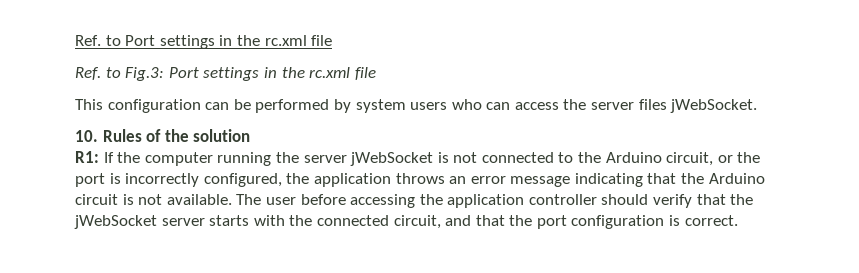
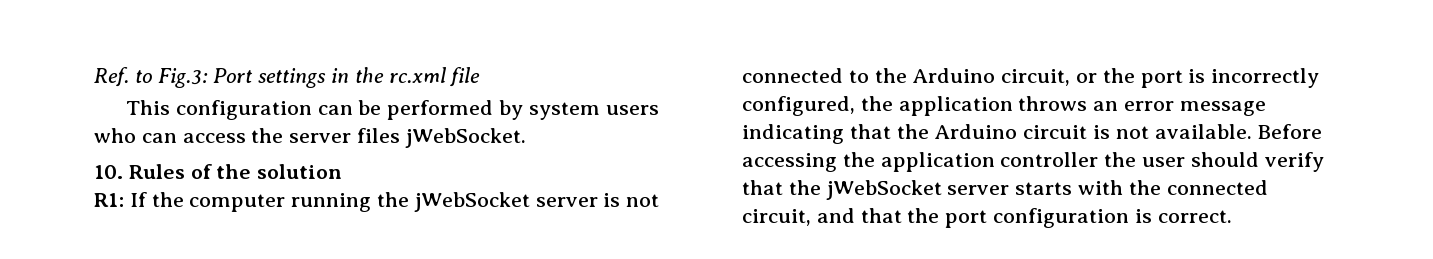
[75,35,333,49] [75,67,121,80] Ref. to Port settings in the rc.xml file // Ref. to -> [94,67,152,87] Ref. to
[303,152,434,166] server jWebSocket -> [413,192,598,212] jWebSocket server
[236,194,346,205] The user before -> [1257,124,1323,139] Before
(597, 199) none -> [1104,152,1186,167] the user

